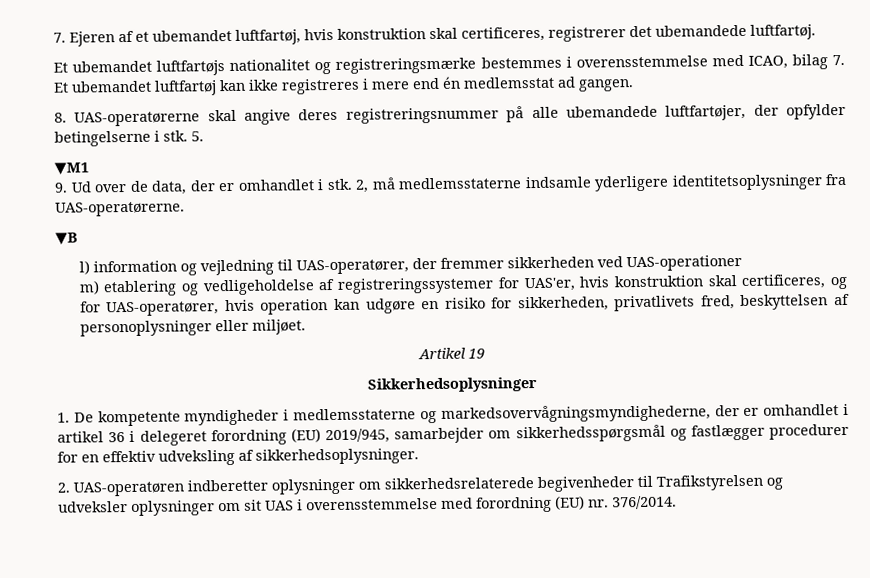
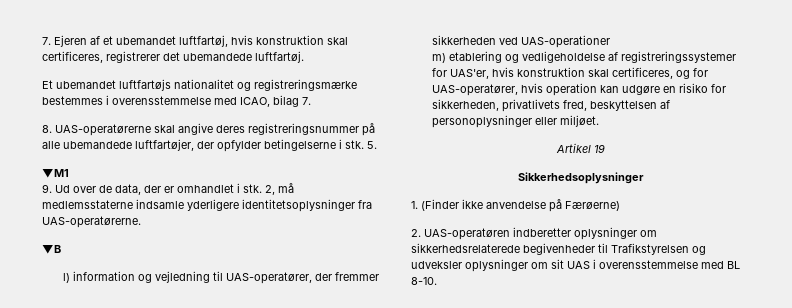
[53,76,634,96] Et ubemandet luftfartøj kan ikke registreres i mere end én medlemsstat ad gangen. -> (311, 101) none
[73,403,850,427] [57,423,849,446] [57,448,419,466] De kompetente myndigheder i medlemsstaterne og markedsovervågningsmyndighederne, der er omhandlet i artikel 36 i delegeret forordning (EU) 2019/945, samarbejder om sikkerhedsspørgsmål og fastlægger procedurer for en effektiv udveksling af sikkerhedsoplysninger. -> [421,199,620,212] (Finder ikke anvendelse på Færøerne)
[476,495,677,513] forordning (EU) nr. 376/2014. -> [727,261,740,269] [411,277,437,285] BL 8-10.

